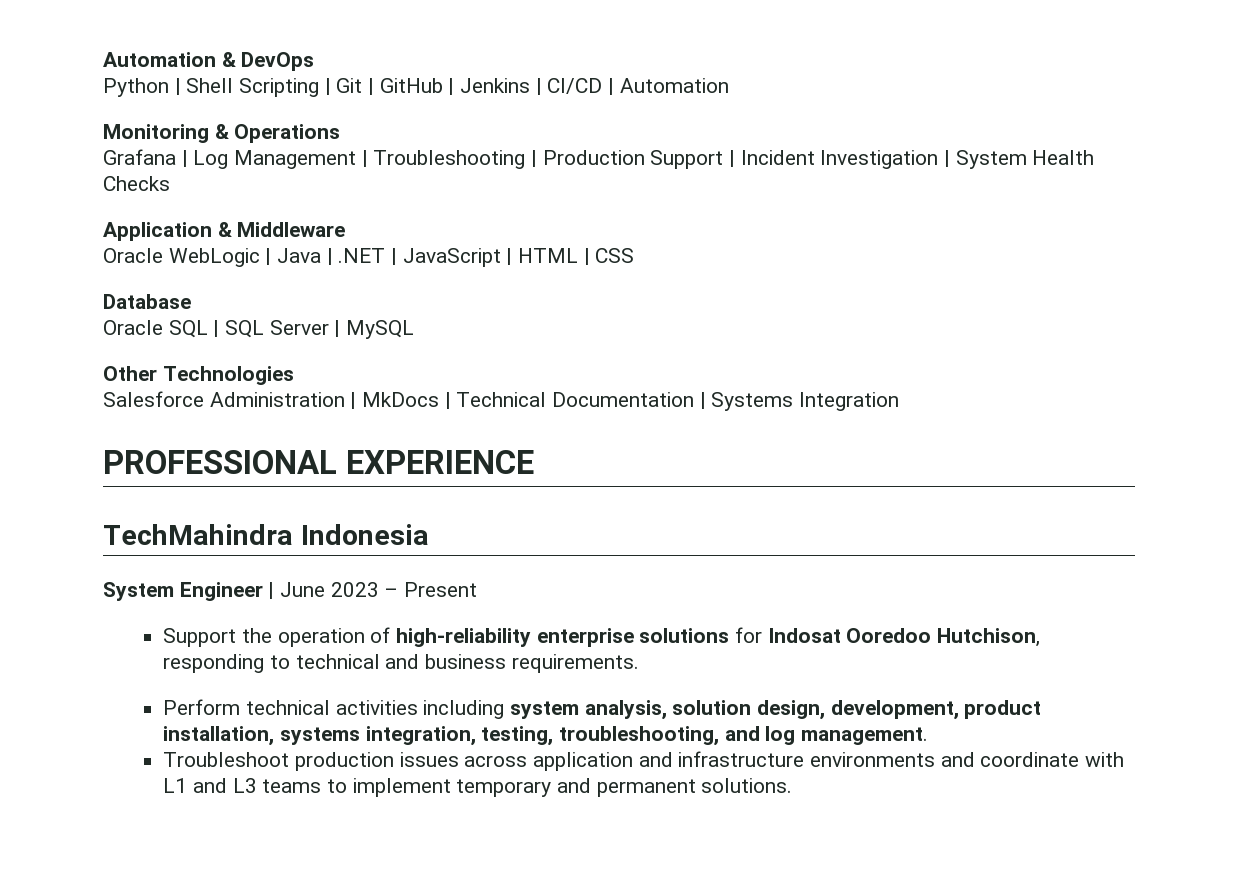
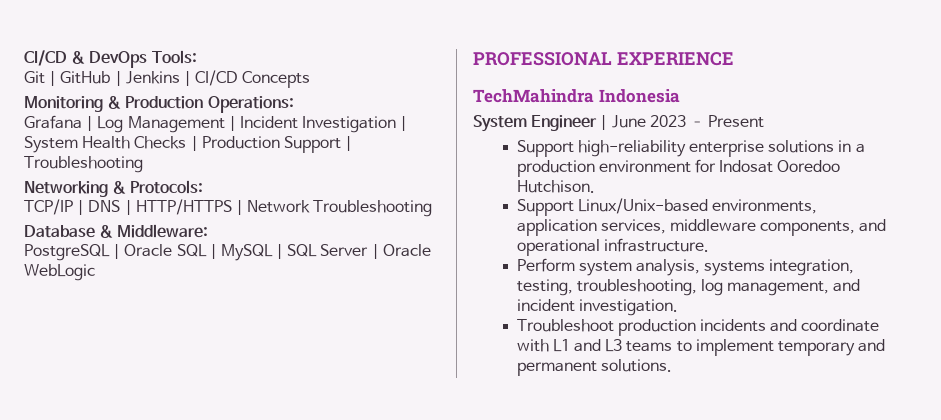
[103,52,216,67] Automation -> [24,50,67,66] CI/CD
[103,78,331,97] // Python | Shell Scripting | -> [151,50,197,64] Tools: //
[608,78,729,95] | Automation -> [242,71,311,88] Concepts
[234,124,341,143] Operations -> [125,96,294,113] Production Operations:
[373,150,736,169] Troubleshooting | Production Support | -> (236, 123) none
[103,222,346,241] [103,248,635,267] [103,294,191,309] // Application & Middleware // Oracle WebLogic | Java | .NET | JavaScript | HTML | CSS // Database // -> [190,136,353,153] [24,156,143,173] [24,180,204,197] [24,199,433,217] [24,224,209,238] [24,244,121,261] | Production Support | Troubleshooting // Networking & Protocols: // TCP/IP | DNS | HTTP/HTTPS | Network Troubleshooting // Database & Middleware: // PostgreSQL |
(220, 328) none -> [220,244,284,261] MySQL |
[346,320,415,339] [103,366,294,385] [103,391,900,411] MySQL // Other Technologies // Salesforce Administration | MkDocs | Technical Documentation | Systems Integration -> [382,244,431,257] [24,264,95,281] Oracle WebLogic
[242,627,1041,647] [163,654,639,673] [163,699,1042,720] [163,726,929,746] [163,751,936,771] the operation of high-reliability enterprise solutions for Indosat Ooredoo Hutchison, responding to technical and business requirements. // Perform technical activities including system analysis, solution design, development, product installation, systems integration, testing, troubleshooting, and log management. // Troubleshoot production issues across application and infrastructure environments -> [577,140,865,157] [516,159,841,177] [516,180,595,193] [516,198,817,216] [516,219,887,236] [516,238,709,256] [516,258,855,276] [516,279,861,296] [516,299,678,316] [516,319,766,336] high-reliability enterprise solutions in a production environment for Indosat Ooredoo Hutchison. // Support Linux/Unix-based environments, application services, middleware components, and operational infrastructure. // Perform system analysis, systems integration, testing, troubleshooting, log management, and incident investigation. // Troubleshoot production incidents

